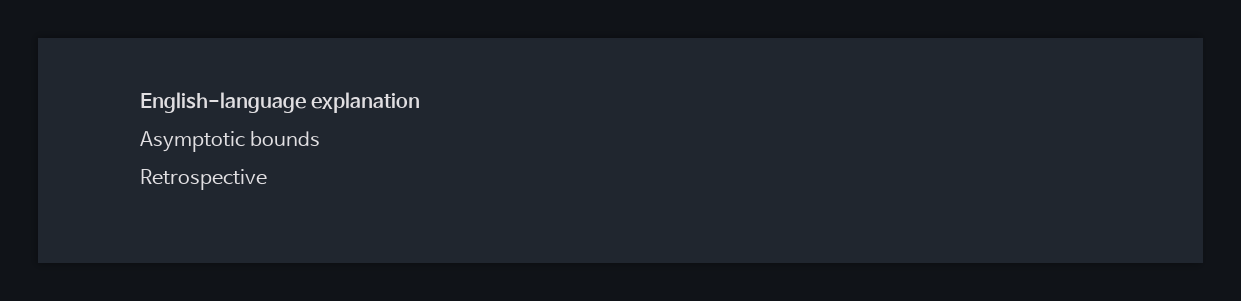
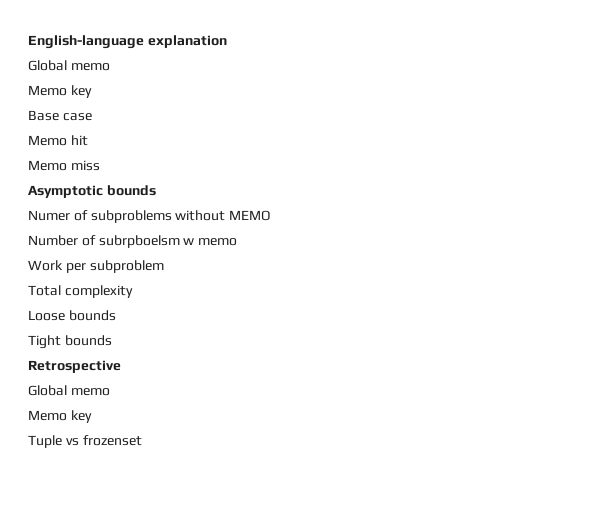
[140,131,321,152] [140,169,267,190] Asymptotic bounds // Retrospective -> [28,60,110,71] [28,85,92,98] [28,110,92,121] [28,135,88,146] [28,160,100,171] [28,185,156,198] [28,210,272,223] [28,235,238,248] [28,260,164,273] [28,285,133,298] [28,310,116,321] [28,335,112,349] [28,360,121,373] [28,385,110,396] [28,410,92,423] [28,435,142,448] Global memo // Memo key // Base case // Memo hit // Memo miss // Asymptotic bounds // Numer of subproblems without MEMO // Number of subrpboelsm w memo // Work per subproblem // Total complexity // Loose bounds // Tight bounds // Retrospective // Global memo // Memo key // Tuple vs frozenset

